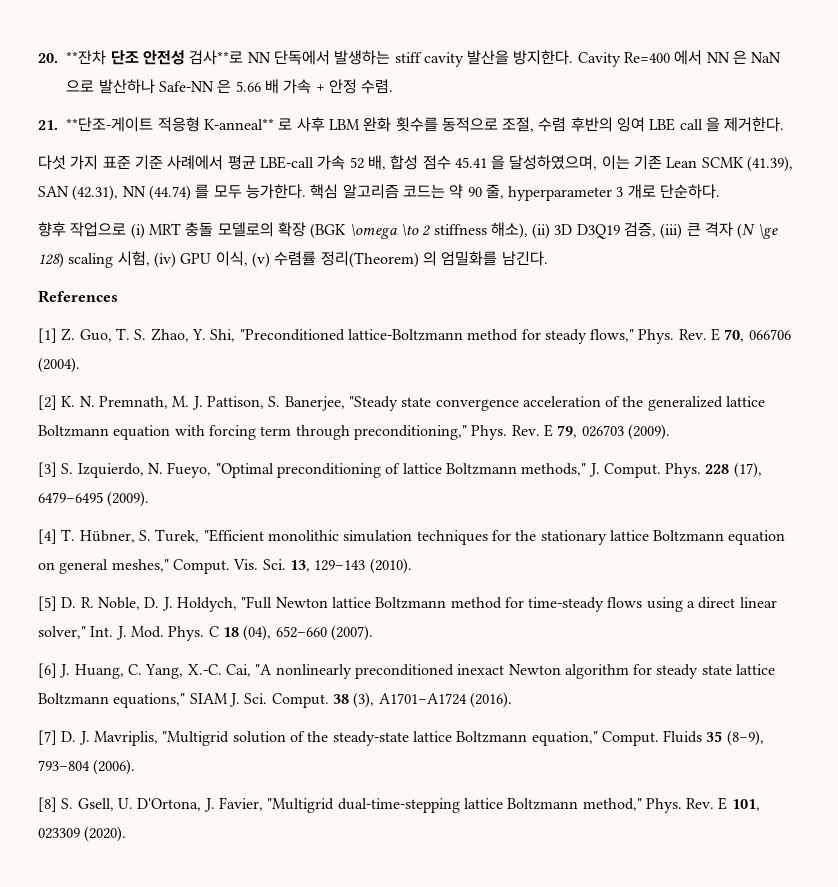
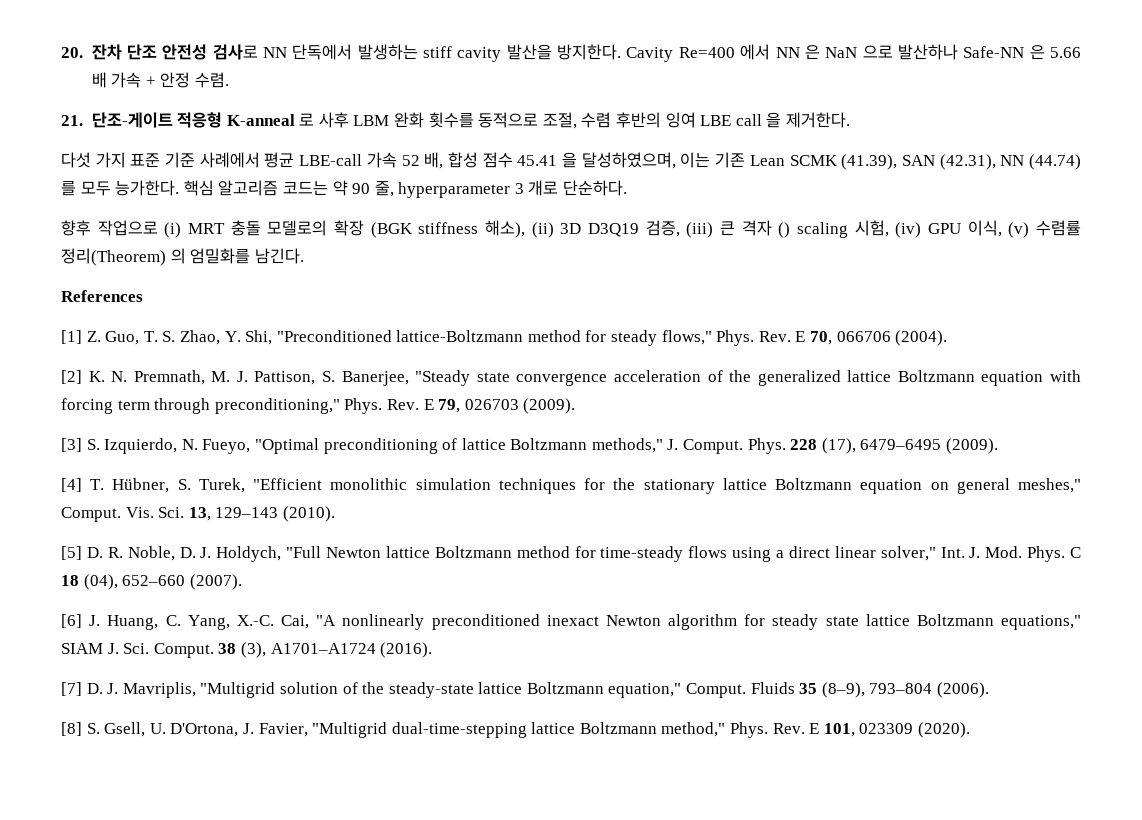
[66,50,107,65] **잔차 -> [91,44,122,60] 잔차
[189,50,244,65] 검사**로 -> [212,44,258,60] 검사로
[66,117,274,132] **단조-게이트 적응형 K-anneal** -> [91,112,295,128] 단조-게이트 적응형 K-anneal
[349,224,432,239] \omega \to 2 -> (413, 230) none
[737,223,778,239] [38,252,64,268] (N \ge 128) -> [778,222,791,238] ()

